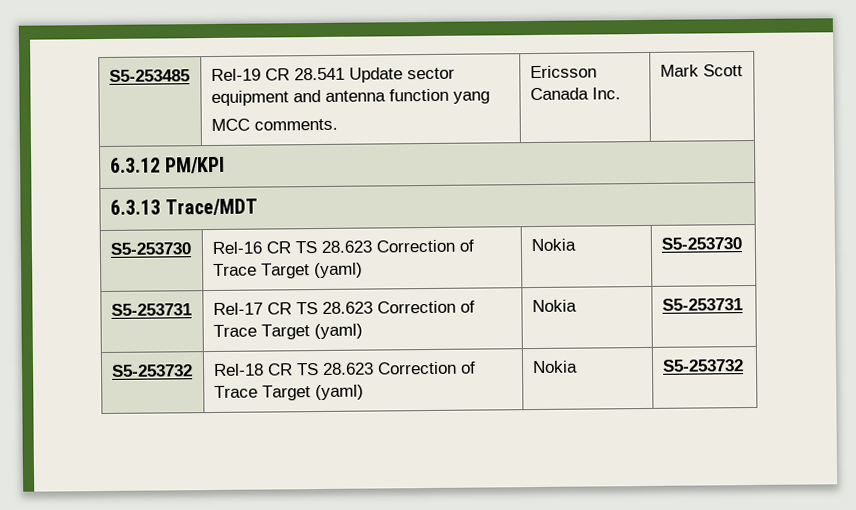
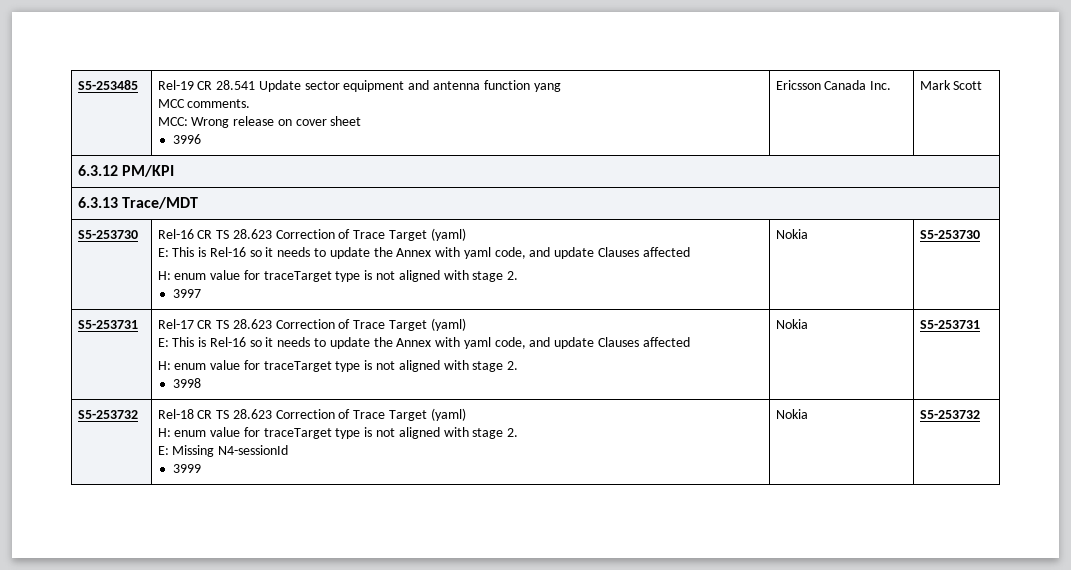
(338, 124) none -> [157,116,362,128] [172,134,201,144] // MCC: Wrong release on cover sheet // 3996
(363, 270) none -> [157,247,690,259] [157,270,519,282] [172,289,201,298] // E: This is Rel-16 so it needs to update the Annex with yaml code, and update Clauses affected // H: enum value for traceTarget type is not aligned with stage 2. // 3997
(363, 331) none -> [157,337,690,349] [157,360,519,372] [172,378,201,388] // E: This is Rel-16 so it needs to update the Annex with yaml code, and update Clauses affected // H: enum value for traceTarget type is not aligned with stage 2. // 3998
(364, 392) none -> [157,427,519,439] [157,445,289,457] [172,464,201,473] // H: enum value for traceTarget type is not aligned with stage 2. // E: Missing N4-sessionId // 3999

